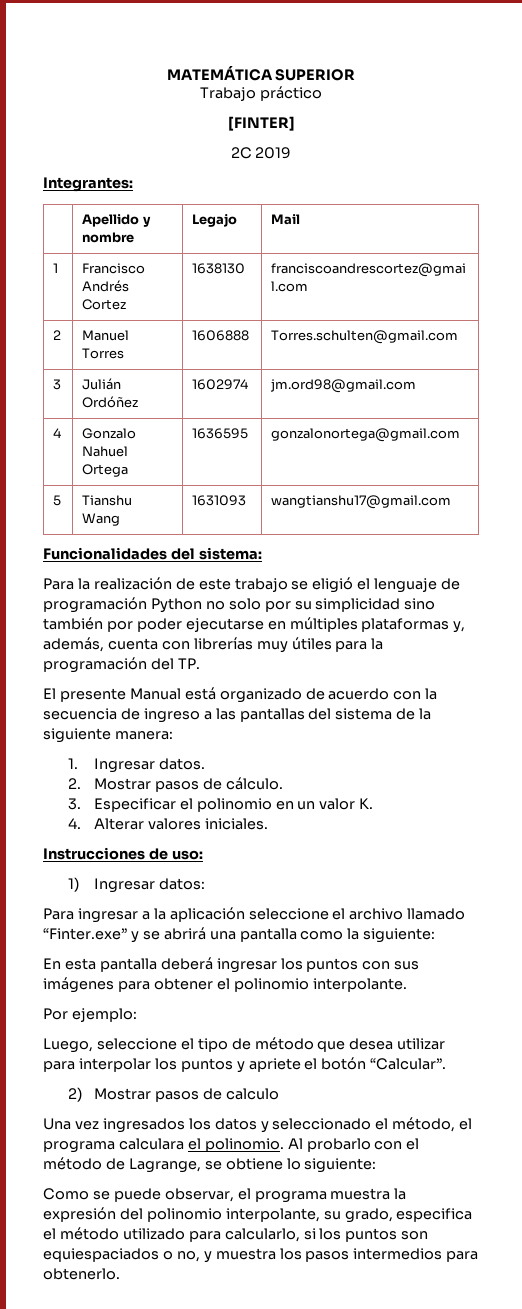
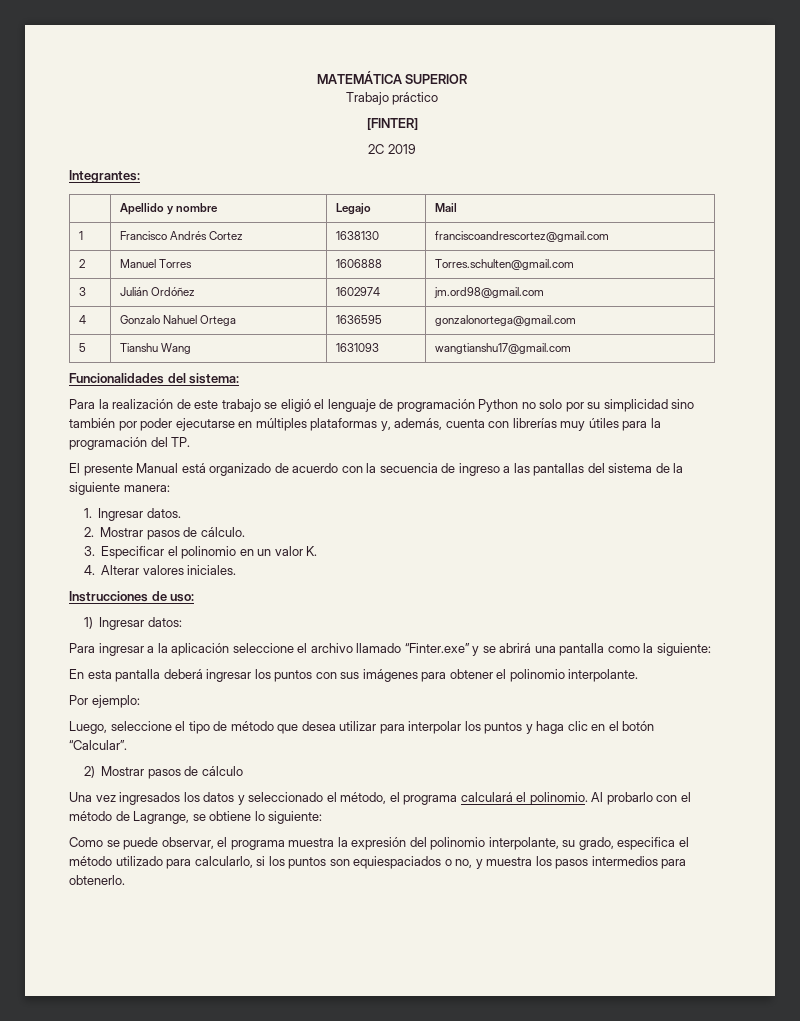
[248,1058,301,1072] apriete -> [536,721,606,734] haga clic en
[225,1088,279,1100] calculo -> [201,766,243,776] cálculo
[118,1138,184,1150] calculara -> [460,792,513,802] calculará

